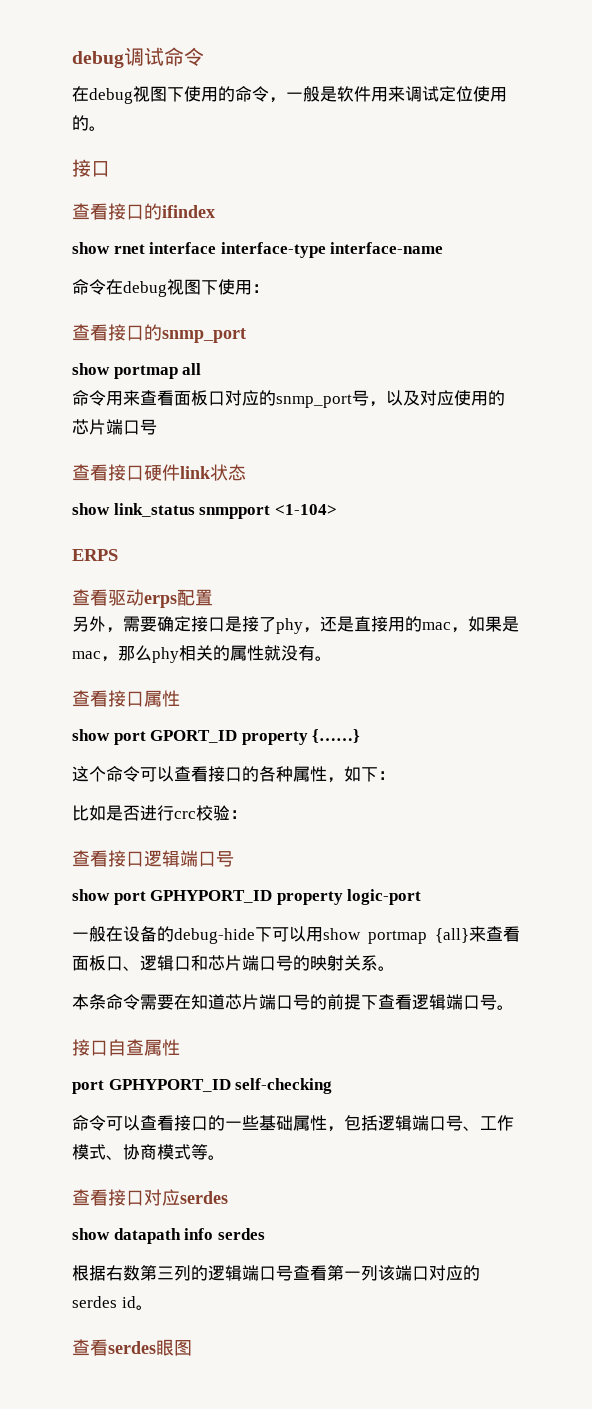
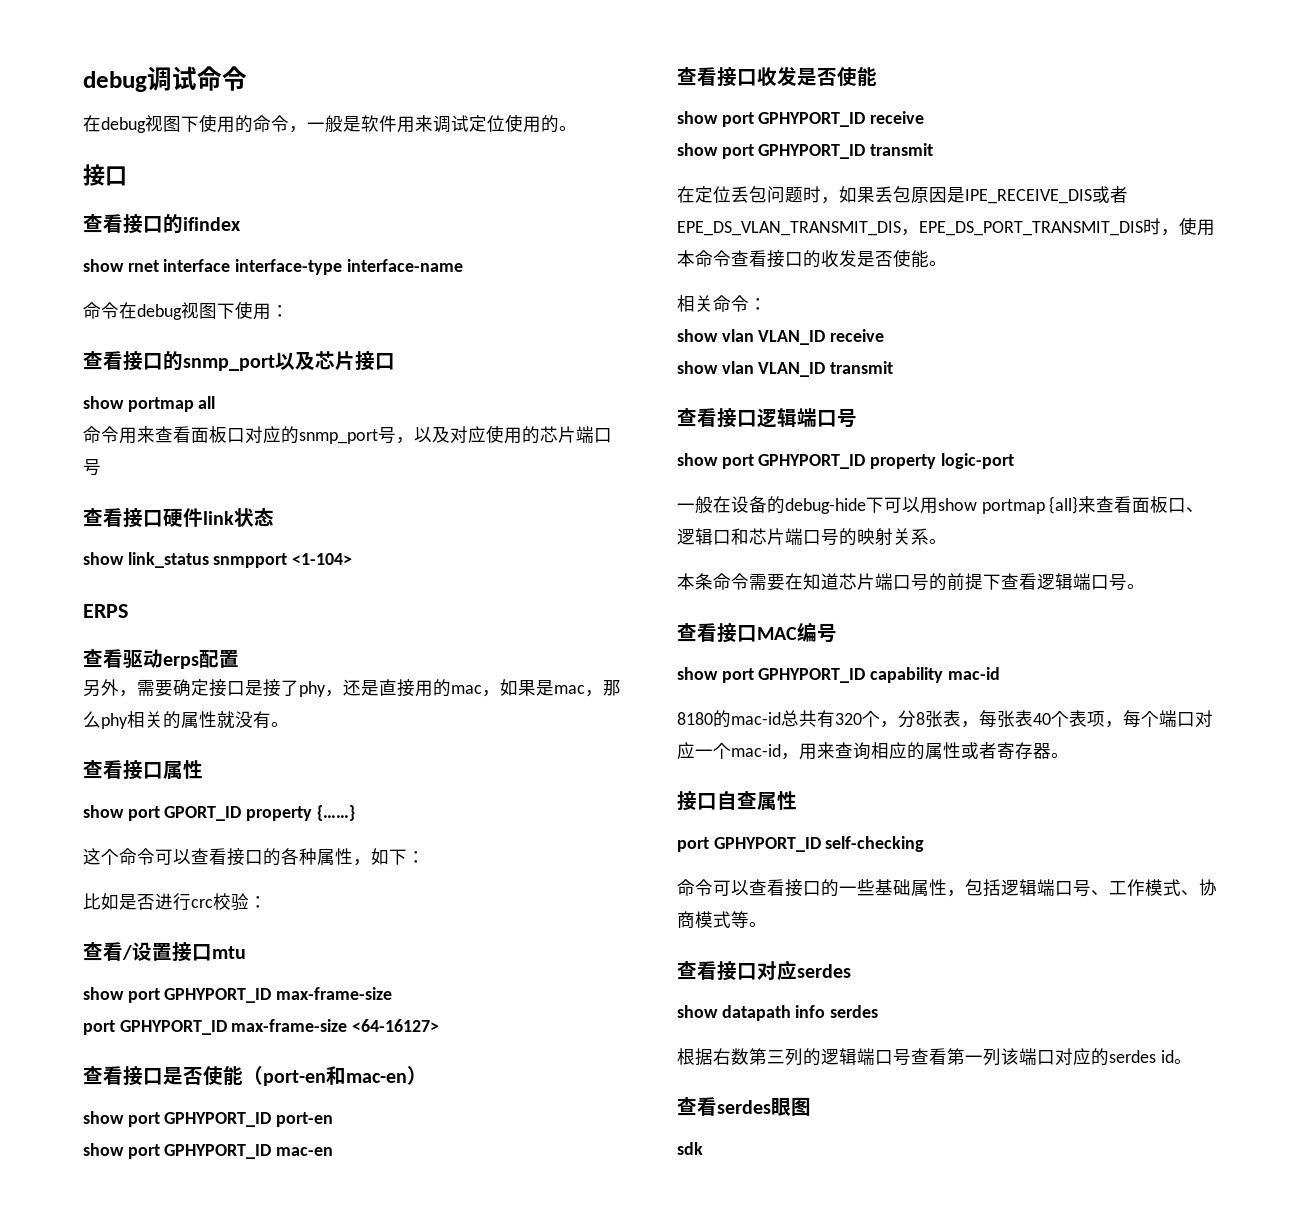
(246, 335) none -> [275,351,395,371] 以及芯片接口
(247, 814) none -> [83,942,246,962] [83,987,393,1003] [83,1019,440,1035] [83,1066,427,1086] [83,1111,334,1127] [83,1143,334,1159] [677,66,877,87] [677,111,925,127] [677,143,934,159] [677,186,1128,204] [677,217,1215,236] [677,249,947,268] [677,295,767,312] [677,329,885,345] [677,361,894,377] // 查看/设置接口mtu // show port GPHYPORT_ID max-frame-size // port GPHYPORT_ID max-frame-size <64-16127> // 查看接口是否使能（port-en和mac-en） // show port GPHYPORT_ID port-en // show port GPHYPORT_ID mac-en // 查看接口收发是否使能 // show port GPHYPORT_ID receive // show port GPHYPORT_ID transmit // 在定位丢包问题时，如果丢包原因是IPE_RECEIVE_DIS或者EPE_DS_VLAN_TRANSMIT_DIS，EPE_DS_PORT_TRANSMIT_DIS时，使用本命令查看接口的收发是否使能。 // 相关命令： // show vlan VLAN_ID receive // show vlan VLAN_ID transmit
(514, 1007) none -> [677,622,837,643] [677,667,1000,683] [677,710,1213,728] [677,742,1069,760] // 查看接口MAC编号 // show port GPHYPORT_ID capability mac-id // 8180的mac-id总共有320个，分8张表，每张表40个表项，每个端口对应一个mac-id，用来查询相应的属性或者寄存器。
(192, 1348) none -> [677,1142,703,1155] // sdk

